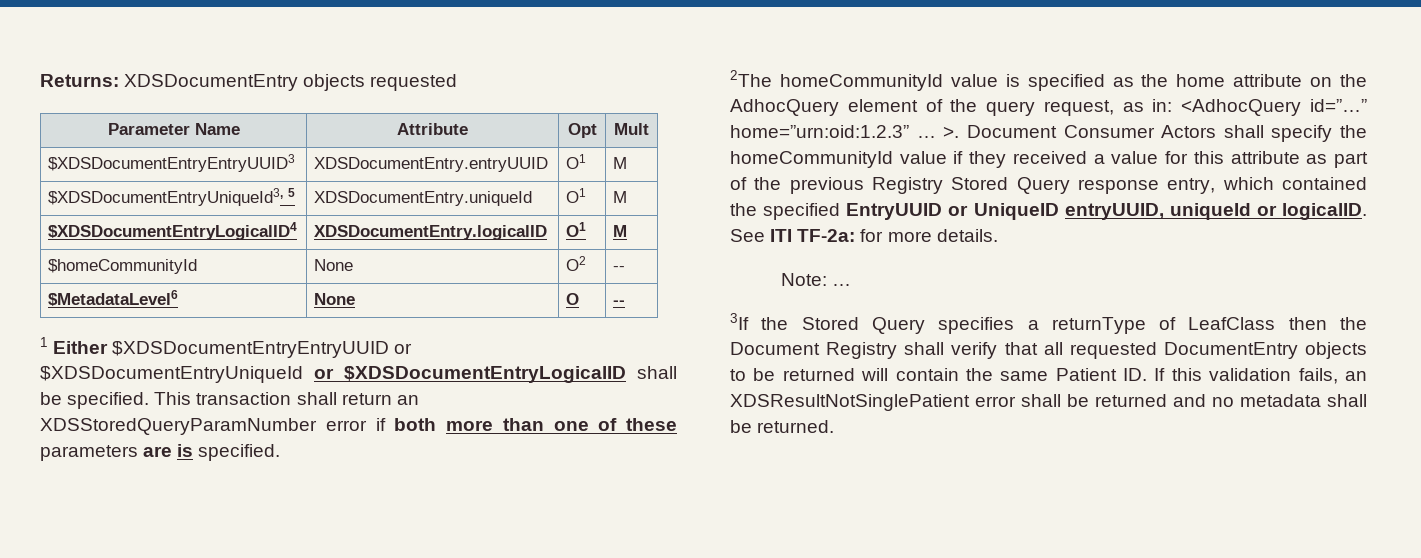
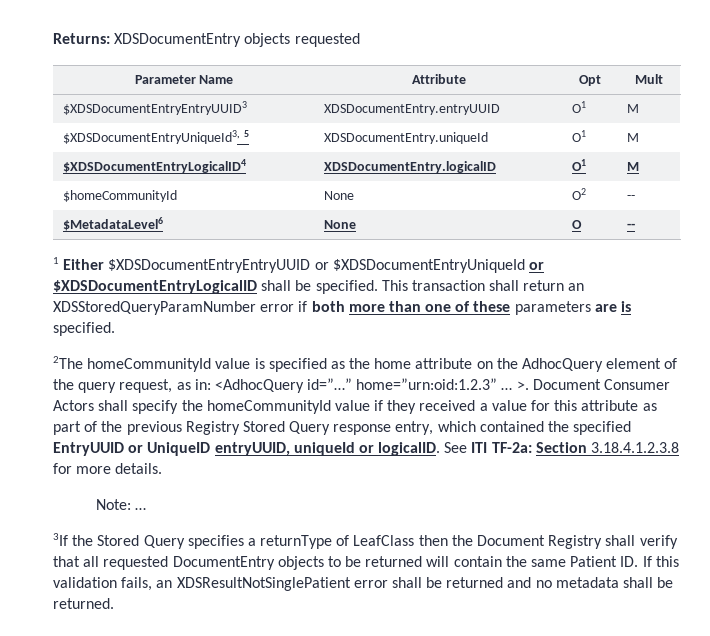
(856, 235) none -> [535,442,680,453] Section 3.18.4.1.2.3.8

